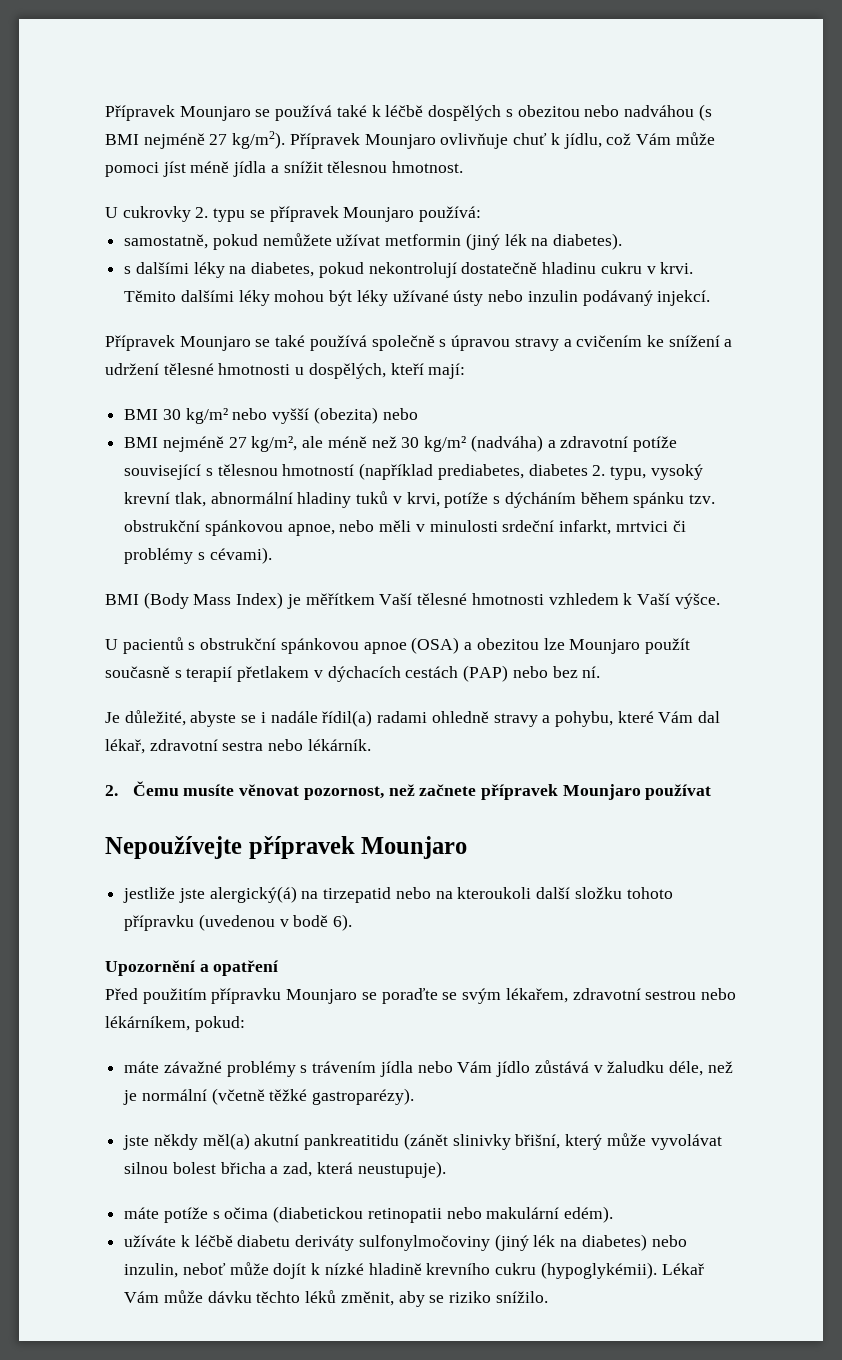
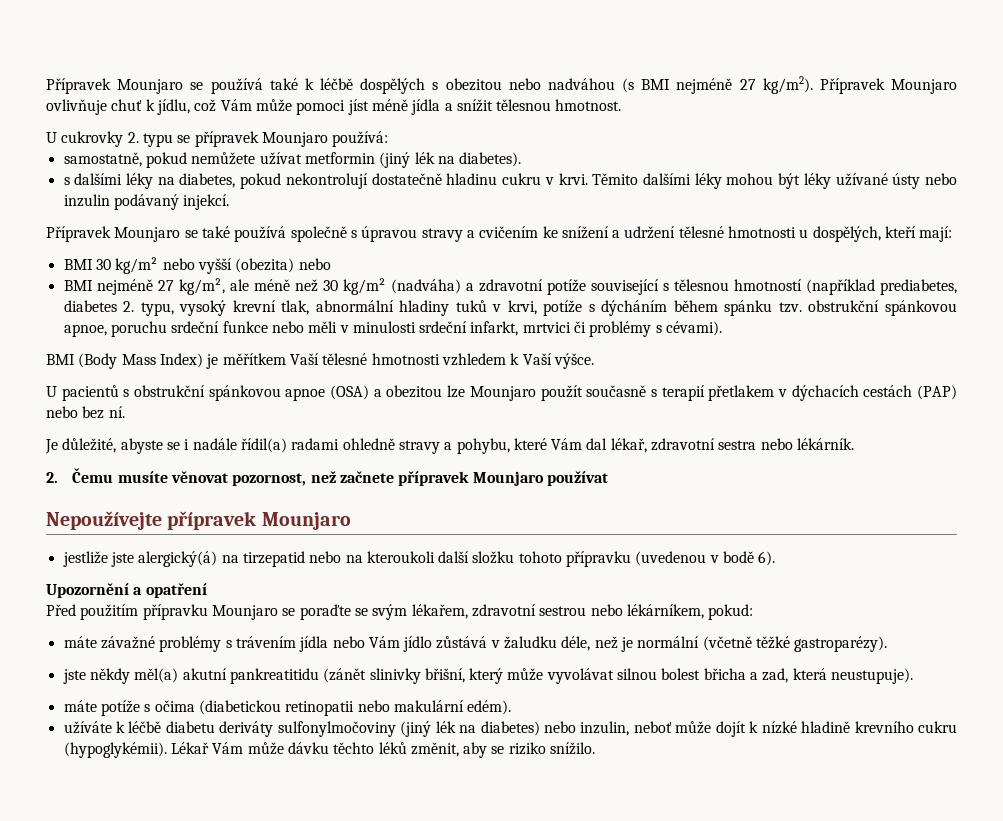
(335, 530) none -> [110,321,268,337] poruchu srdeční funkce

